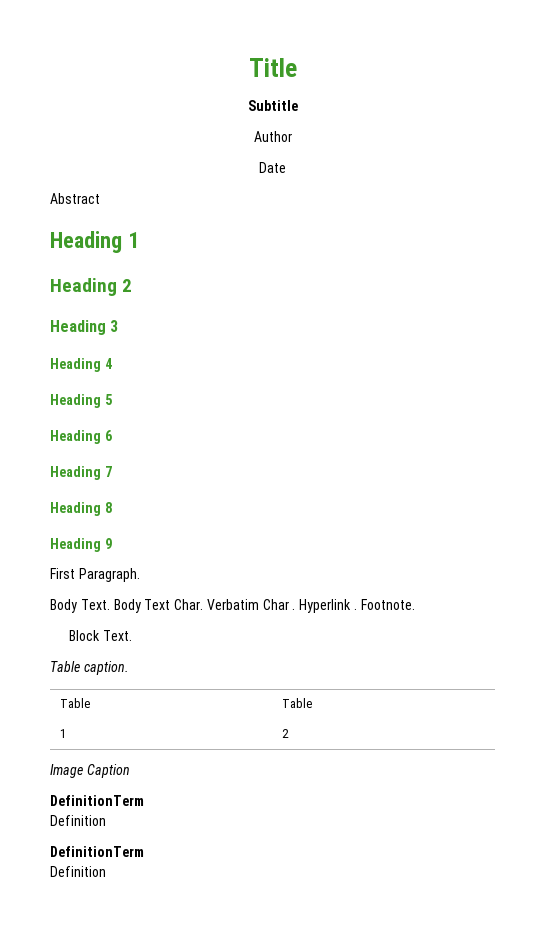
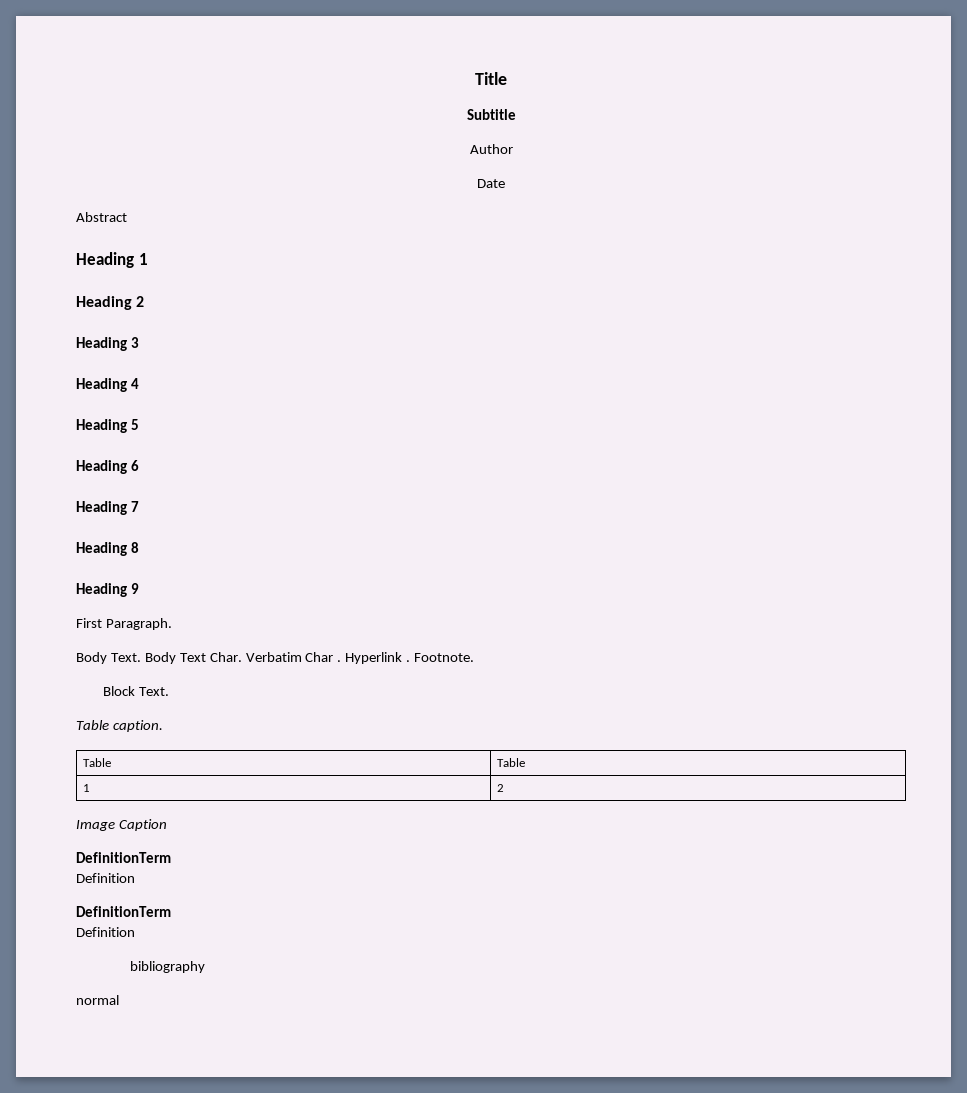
(106, 871) none -> [129,961,205,973] [76,995,119,1005] // bibliography // normal

